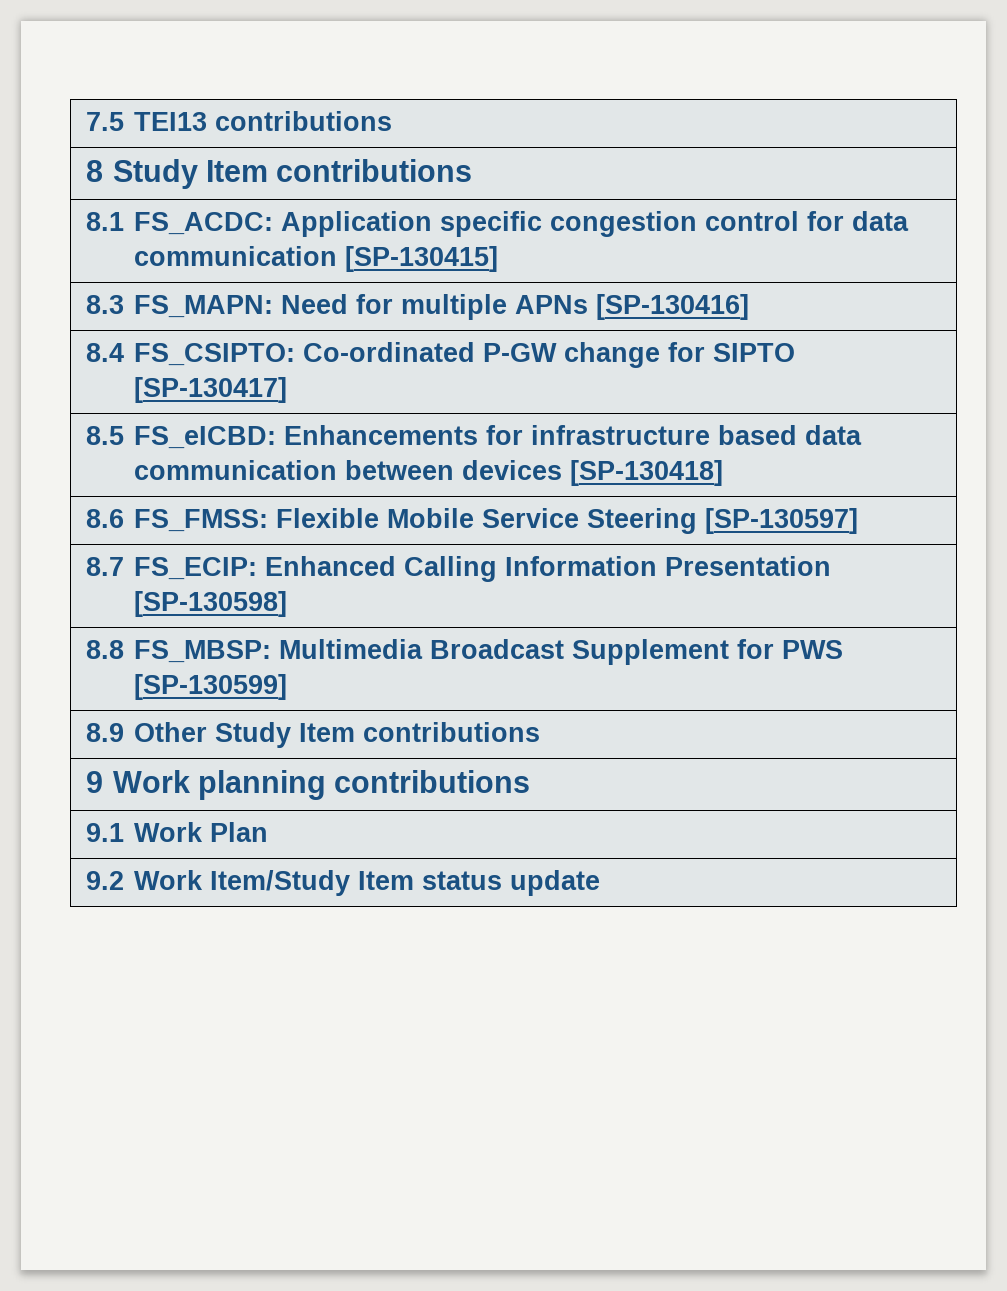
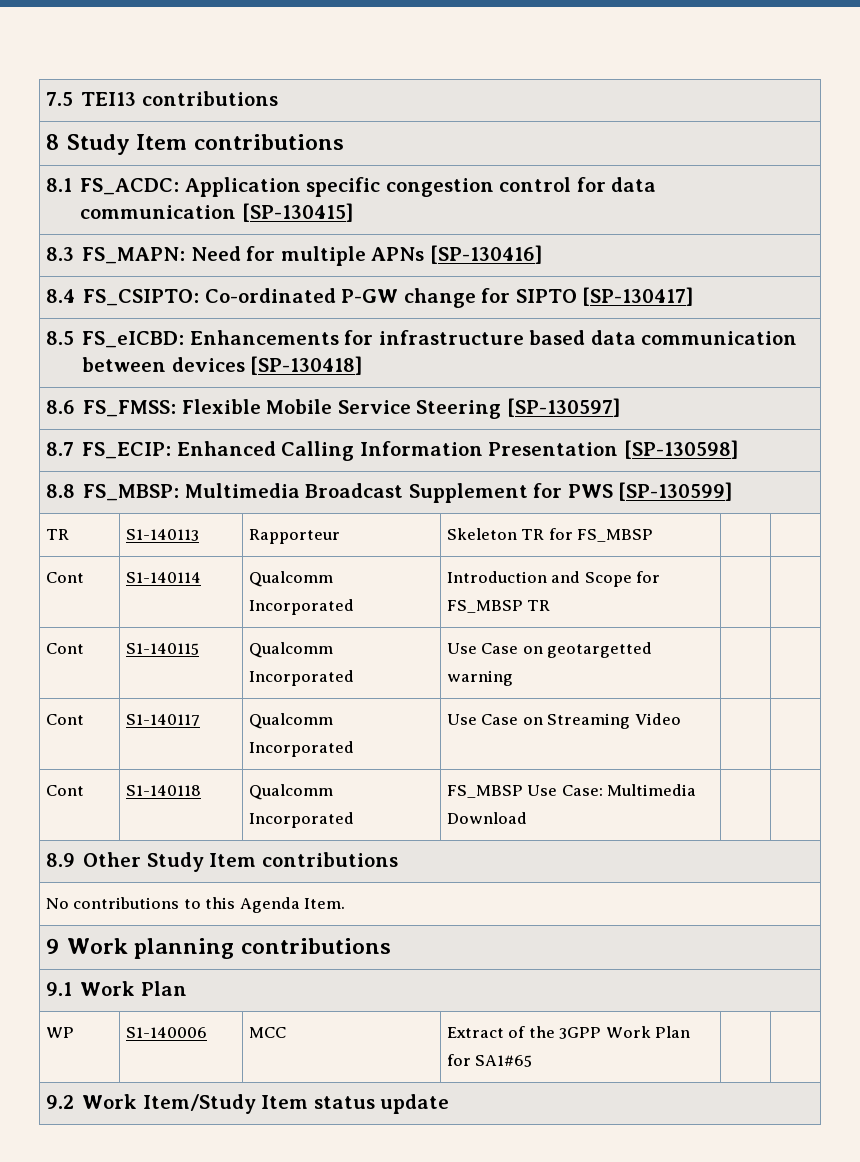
(287, 687) none -> [45,529,69,540] [125,529,199,541] [248,529,340,544] [446,528,654,542] [45,572,84,583] [125,572,201,583] [248,571,333,587] [248,599,354,615] [446,571,661,587] [446,600,551,613] [45,643,84,654] [125,643,199,655] [248,642,333,658] [248,670,354,686] [446,642,653,658] [446,670,513,686] [45,714,84,725] [125,714,200,726] [248,713,333,729] [248,741,354,757] [446,713,681,729] [45,785,84,796] [125,785,201,796] [248,784,333,800] [248,812,354,828] [446,784,697,798] [446,812,527,824] // TR | S1-140113 | Rapporteur | Skeleton TR for FS_MBSP | | // Cont | S1-140114 | Qualcomm Incorporated | Introduction and Scope for FS_MBSP TR | | // Cont | S1-140115 | Qualcomm Incorporated | Use Case on geotargetted warning | | // Cont | S1-140117 | Qualcomm Incorporated | Use Case on Streaming Video | | // Cont | S1-140118 | Qualcomm Incorporated | FS_MBSP Use Case: Multimedia Download | |
(540, 732) none -> [45,897,346,913] // No contributions to this Agenda Item.
(268, 832) none -> [45,1027,74,1038] [125,1027,207,1038] [248,1027,286,1038] [446,1026,691,1039] [446,1054,533,1067] // WP | S1-140006 | MCC | Extract of the 3GPP Work Plan for SA1#65 | |

